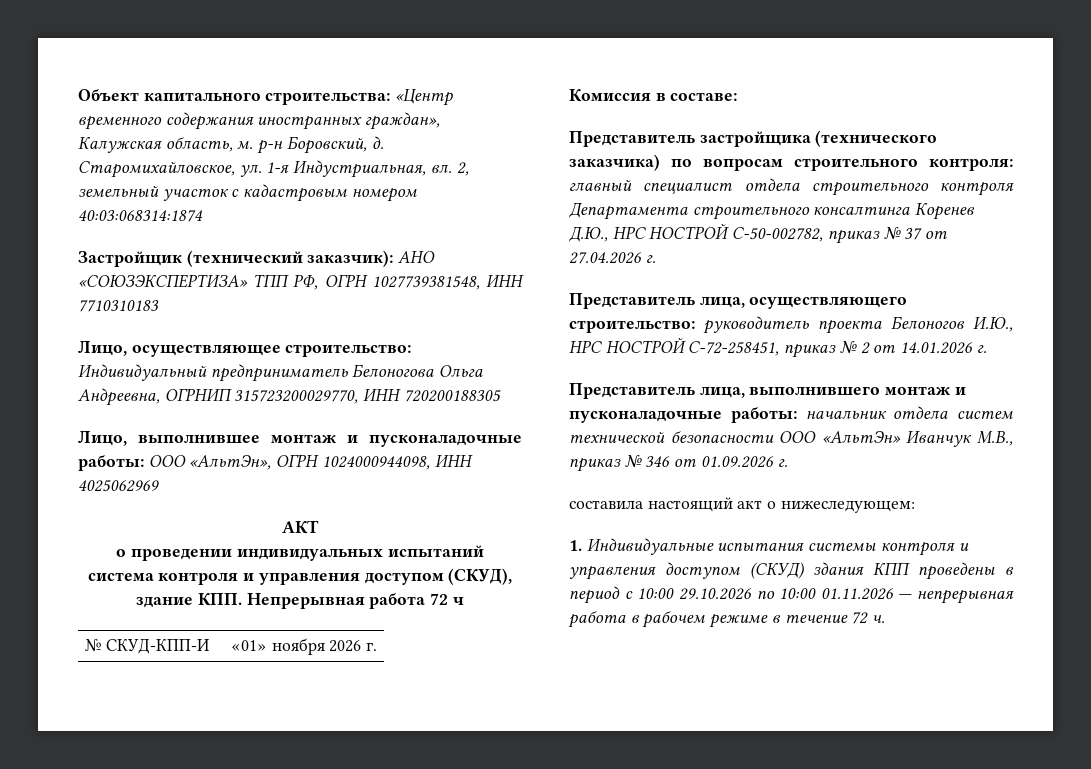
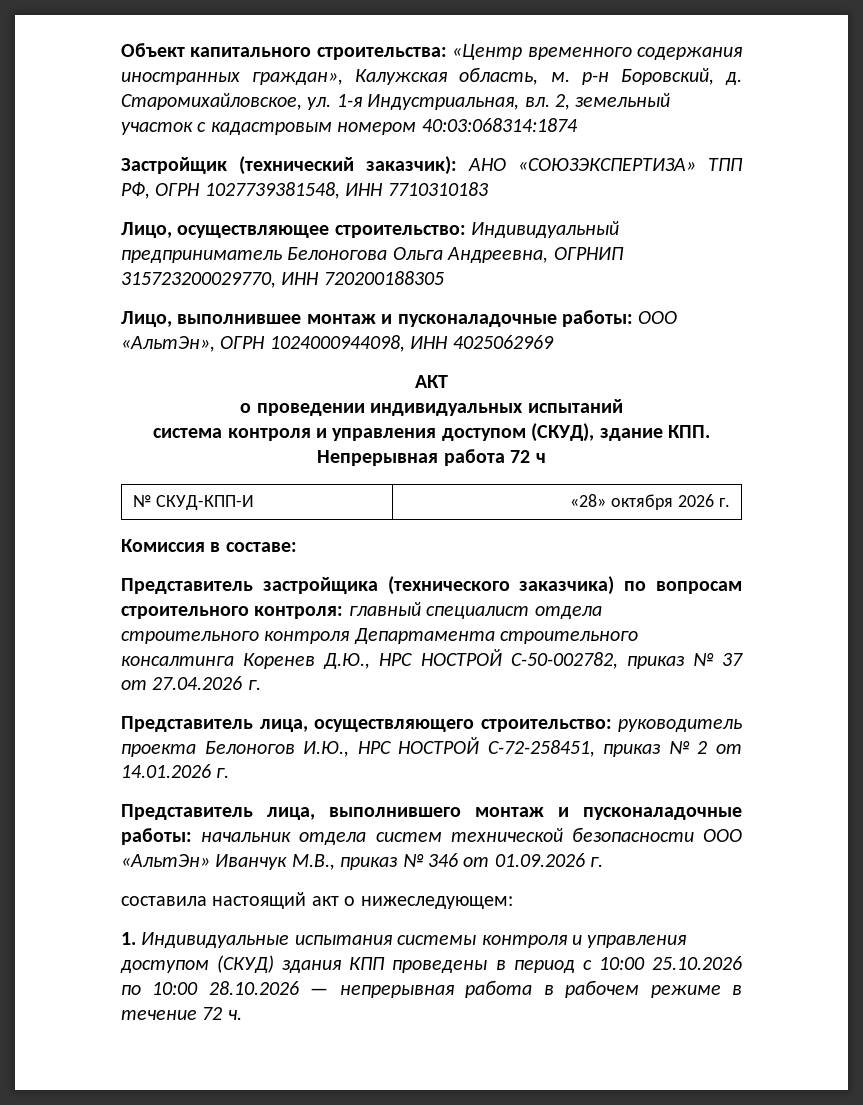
[230,638,325,655] «01» ноября -> [570,494,673,510] «28» октября
[678,588,752,600] 29.10.2026 -> [651,956,742,970] 25.10.2026
[820,588,894,600] 01.11.2026 -> [208,981,299,995] 28.10.2026

